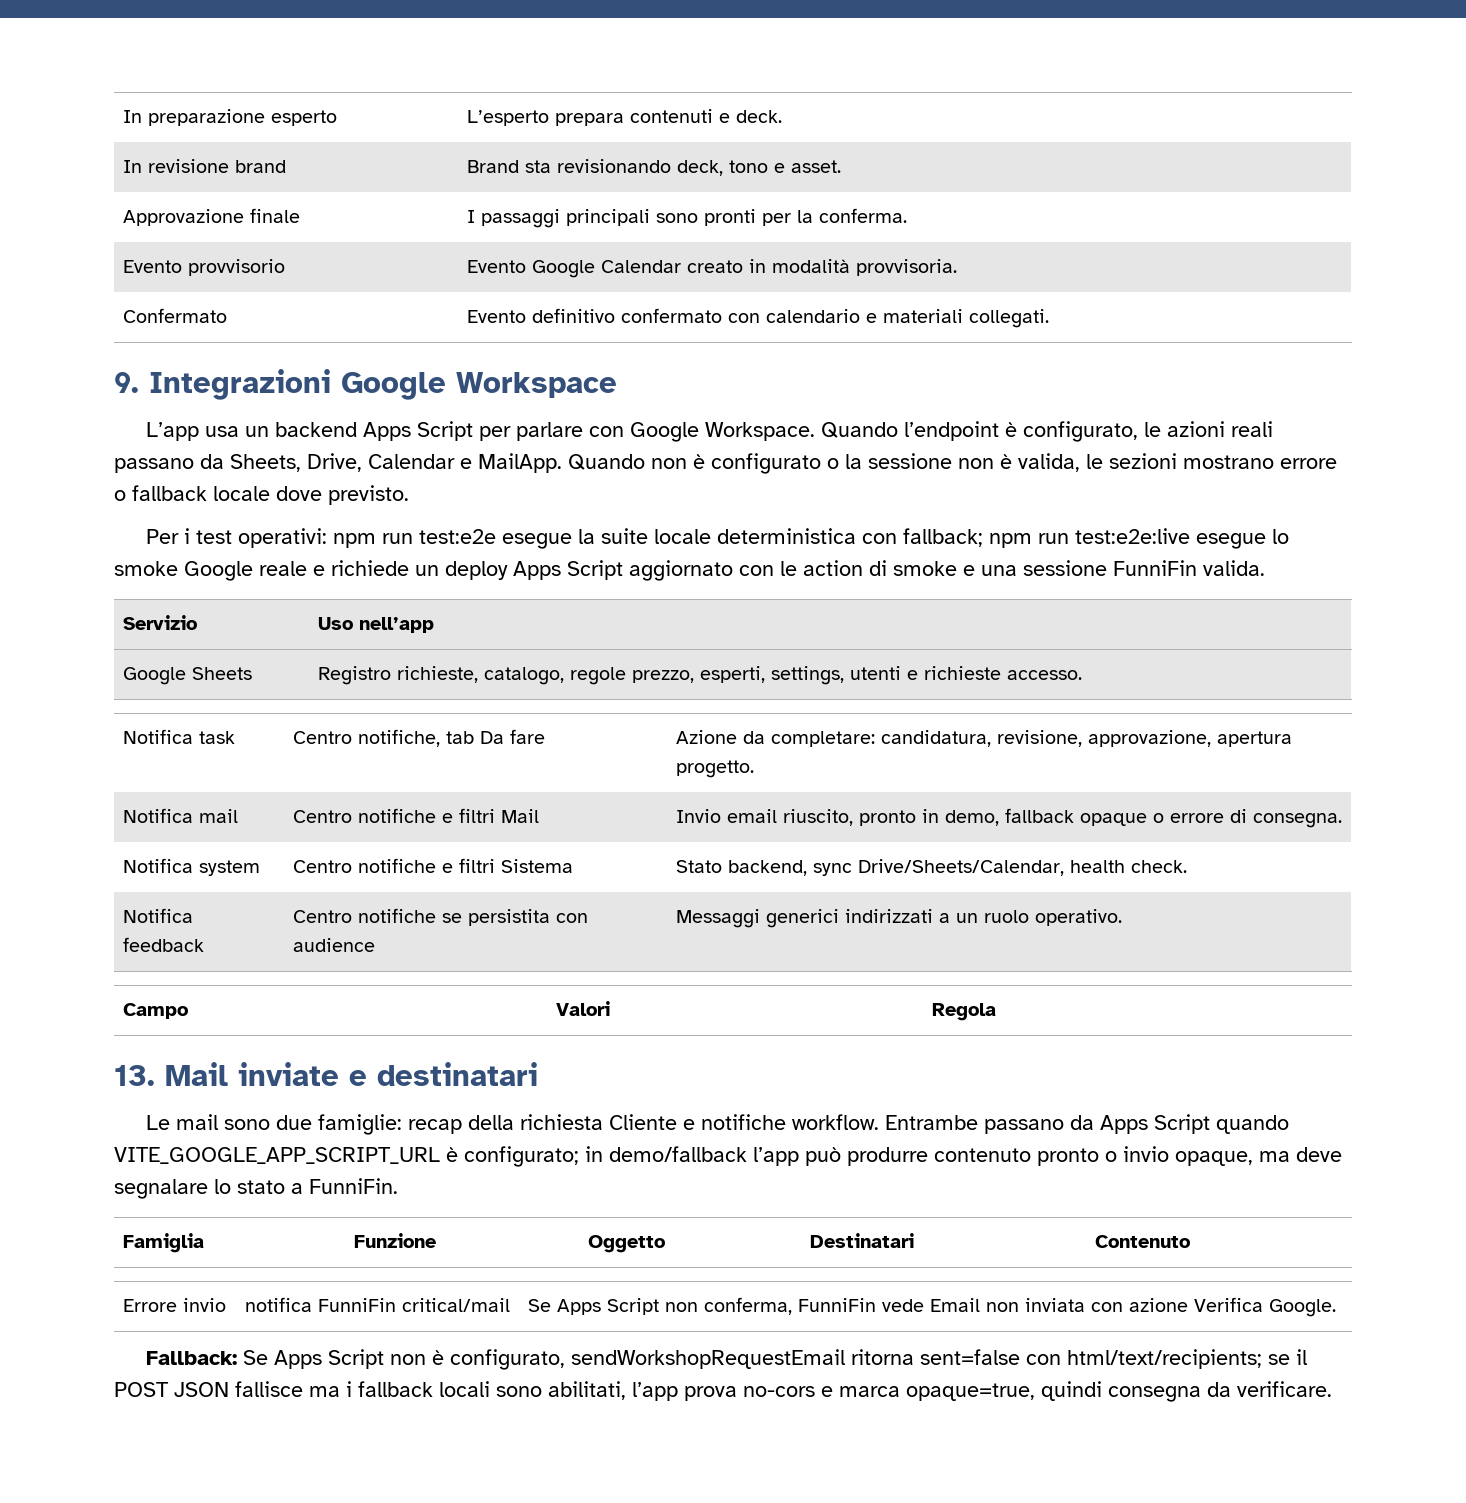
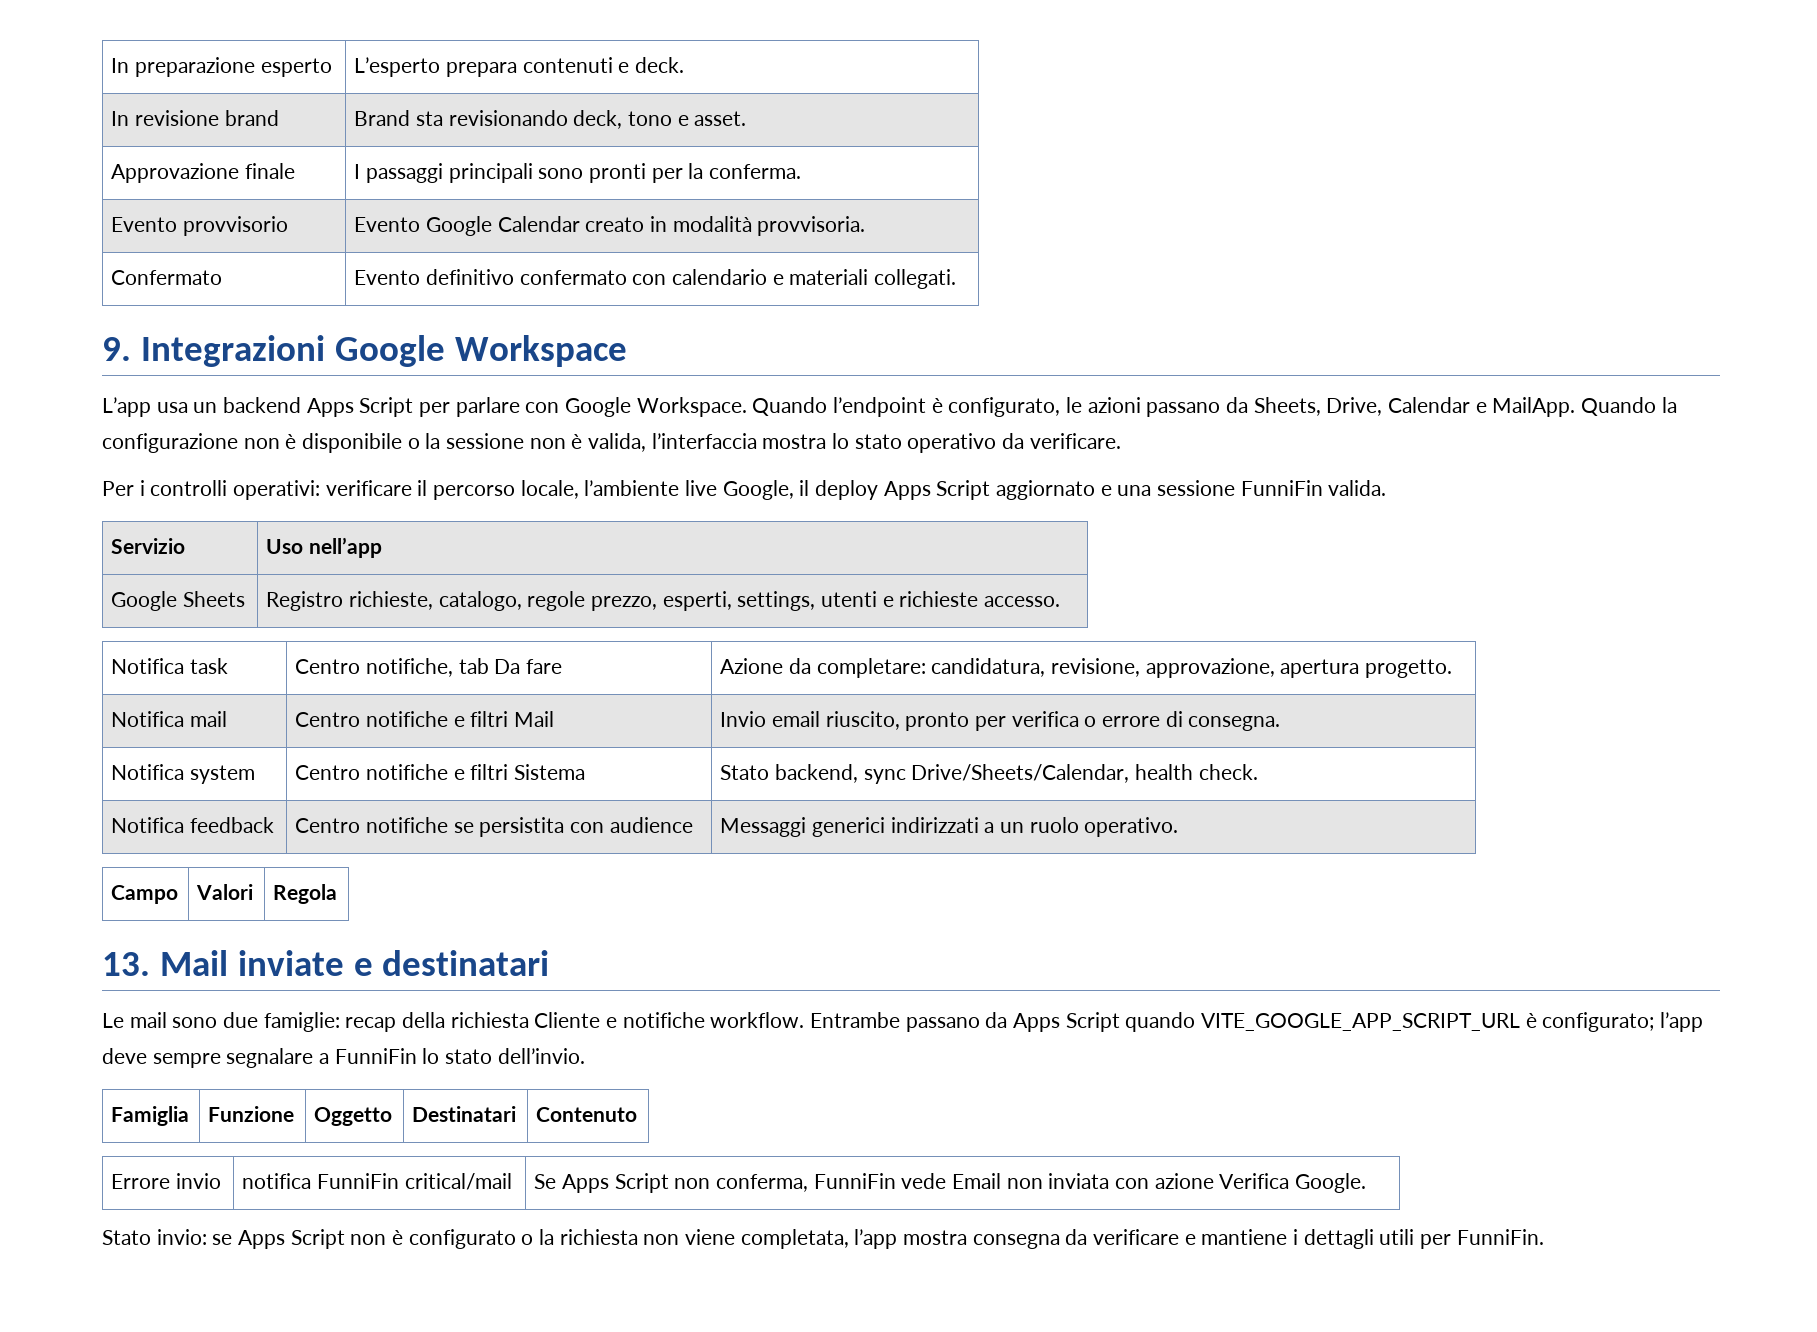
[1230,421,1273,437] reali -> (1141, 405) none
[651,453,821,474] non è configurato -> [1661,397,1677,413] [102,433,403,453] la configurazione non è disponibile
[1086,453,1337,469] [114,485,409,505] [145,528,1289,549] [114,560,957,581] le sezioni mostrano errore o fallback locale dove previsto. // Per i test operativi: npm run test:e2e esegue la suite locale deterministica con fallback; npm run test:e2e:live esegue lo smoke Google reale e richiede un deploy Apps Script aggiornato con le action di smoke -> [651,433,1121,453] [102,480,1096,500] l’interfaccia mostra lo stato operativo da verificare. // Per i controlli operativi: verificare il percorso locale, l’ambiente live Google, il deploy Apps Script aggiornato
[921,808,1147,826] in demo, fallback opaque -> [975,711,1079,731] per verifica
[585,1146,1342,1166] [114,1178,398,1199] in demo/fallback l’app può produrre contenuto pronto o invio opaque, ma deve segnalare lo stato a FunniFin. -> [1660,1012,1704,1032] [102,1048,585,1068] l’app deve sempre segnalare a FunniFin lo stato dell’invio.
[145,1350,268,1365] Fallback: Se -> [102,1229,233,1245] Stato invio: se
[449,1349,1307,1370] [114,1381,1332,1402] configurato, sendWorkshopRequestEmail ritorna sent=false con html/text/recipients; se il POST JSON fallisce ma i fallback locali sono abilitati, l’app prova no-cors e marca opaque=true, quindi consegna da verificare. -> [408,1229,1544,1249] configurato o la richiesta non viene completata, l’app mostra consegna da verificare e mantiene i dettagli utili per FunniFin.

